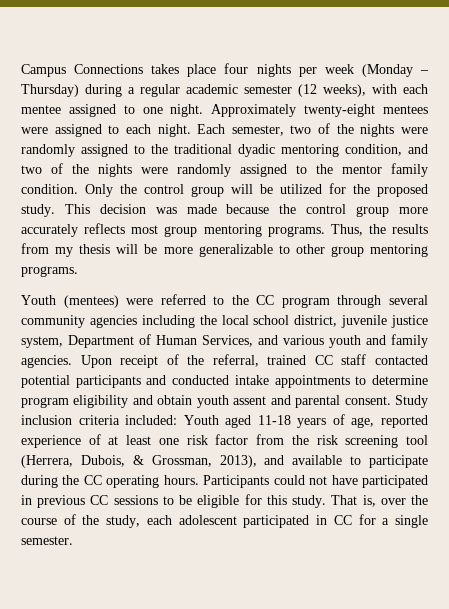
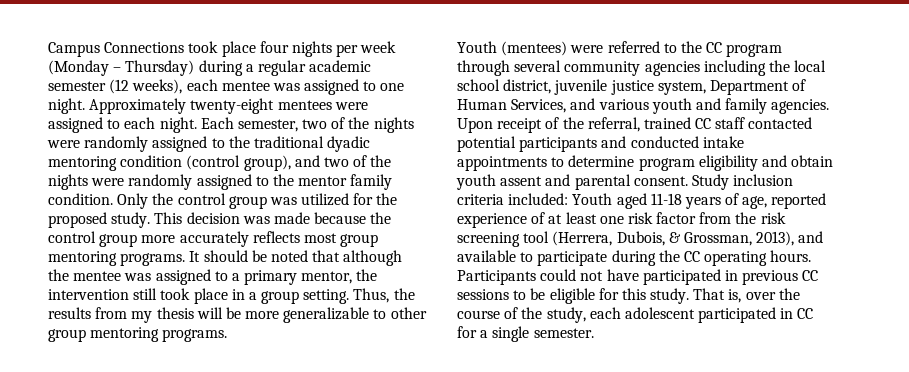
[151,64,180,74] takes -> [188,41,219,53] took
[372,84,397,94] with -> (183, 86) none
(61, 109) none -> [272,83,300,91] was
[345,144,402,156] condition, -> [120,155,291,171] condition (control group),
[231,184,273,194] will be -> [269,197,297,205] was
(325, 231) none -> [189,250,403,266] [48,269,378,285] [48,288,350,304] It should be noted that although the mentee was assigned to a primary mentor, the intervention still took place in a group setting.

